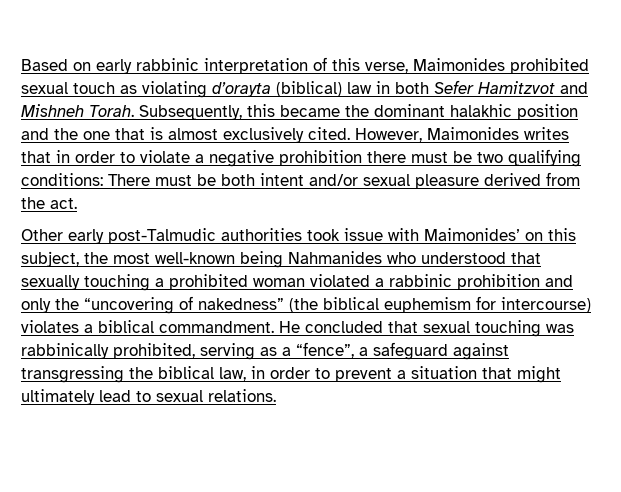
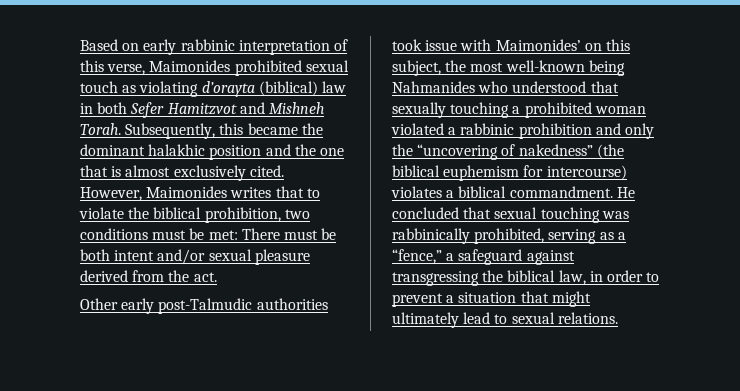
[56,149,581,167] [21,173,103,186] in order to violate a negative prohibition there must be two qualifying conditions: -> [306,188,320,198] [79,207,310,223] [80,228,238,240] to violate the biblical prohibition, two conditions must be met:
[296,342,354,358] “fence”, -> [392,249,442,264] “fence,”

